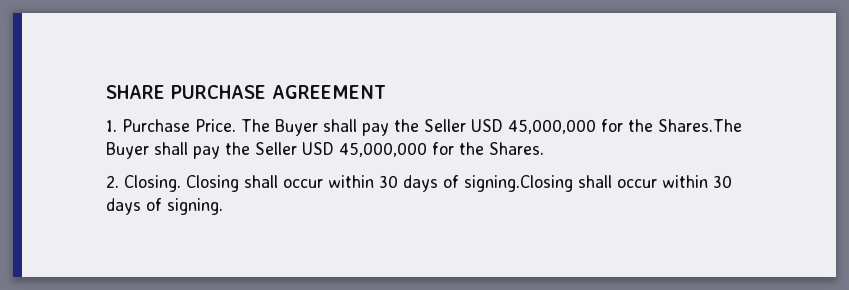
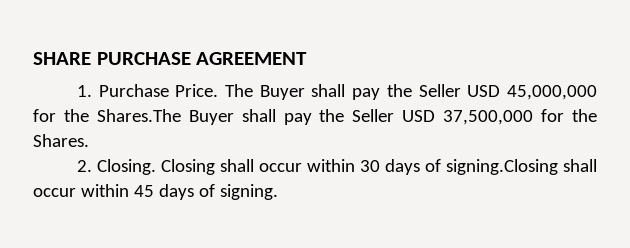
[339,142,427,157] 45,000,000 -> [443,110,534,125] 37,500,000
[713,175,732,188] 30 -> [133,185,154,197] 45

